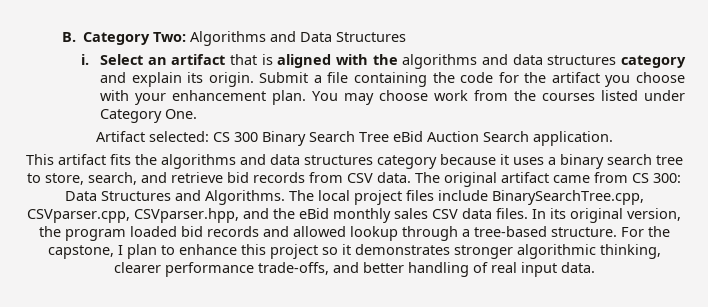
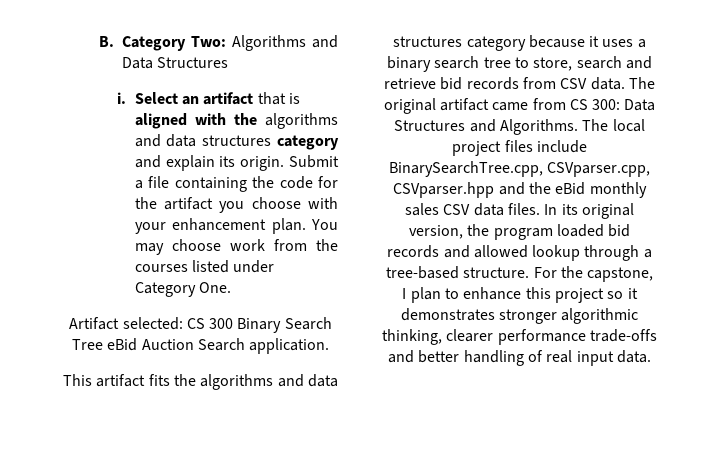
[88,172,137,185] search, -> [576,56,622,69] search
[134,208,239,223] CSVparser.hpp, -> [393,182,495,198] CSVparser.hpp
[257,262,329,275] trade-offs, -> [589,329,657,342] trade-offs

